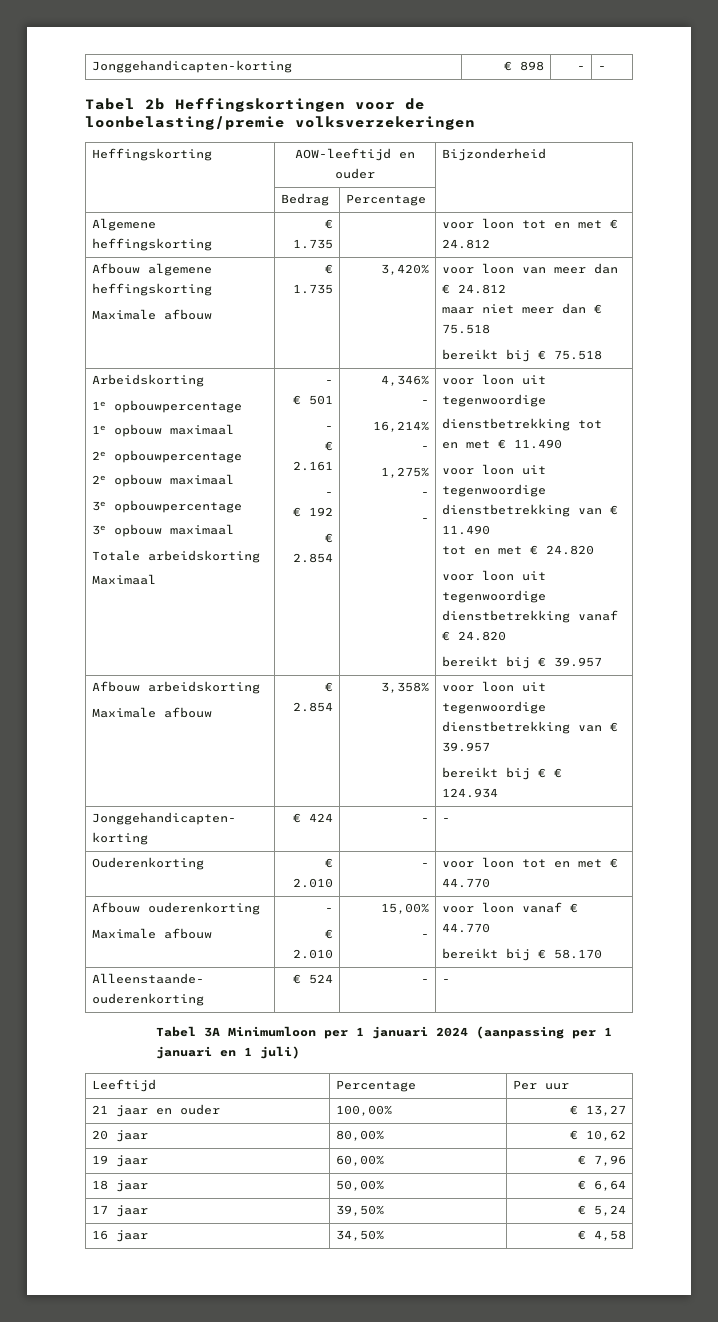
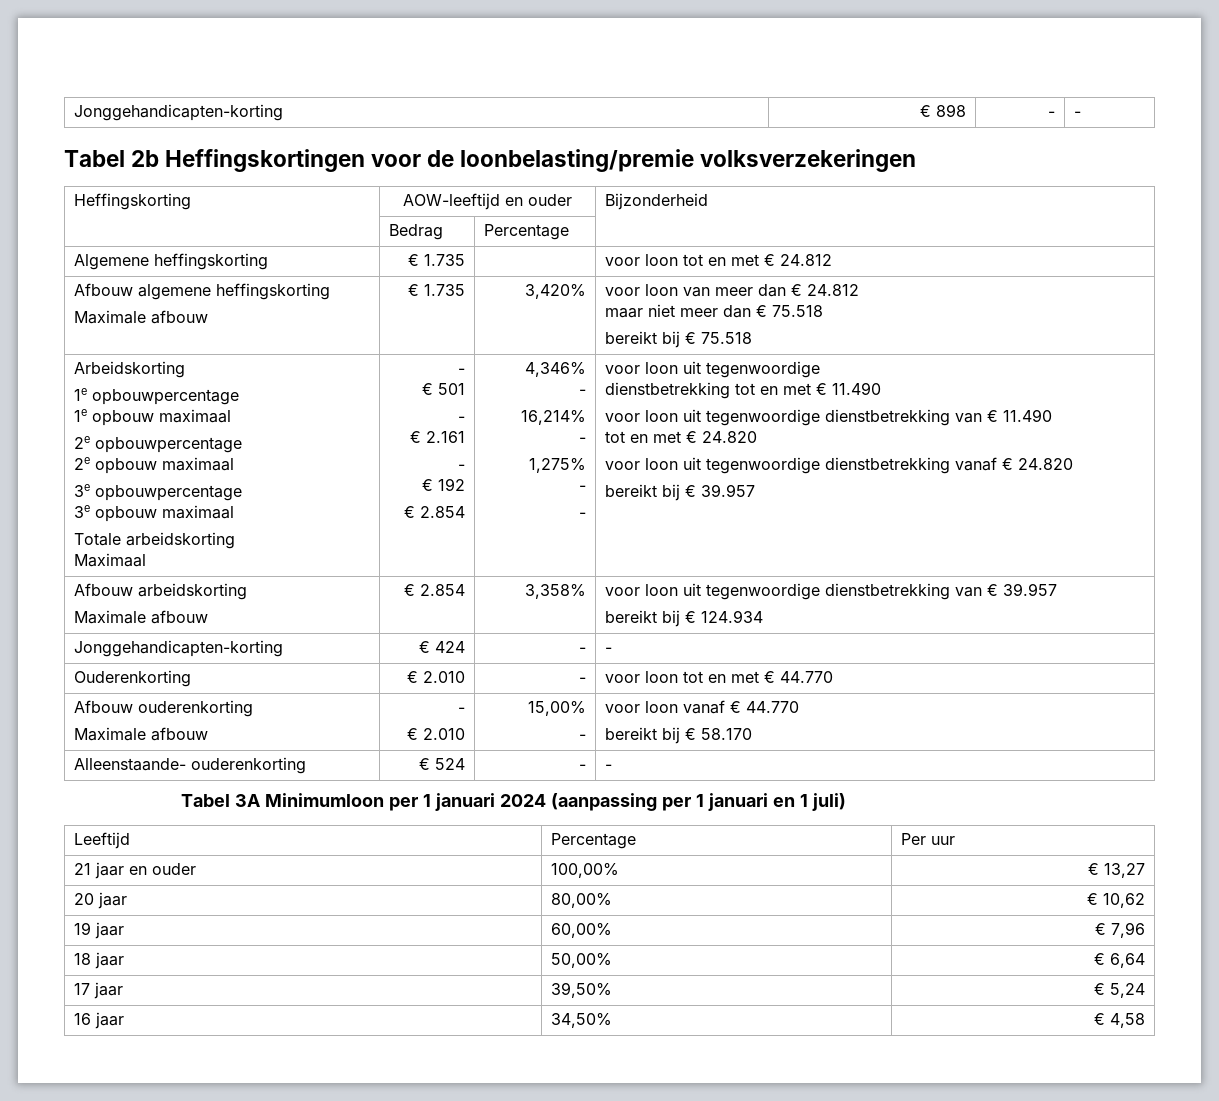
[554,768,563,778] € -> (697, 617) none

